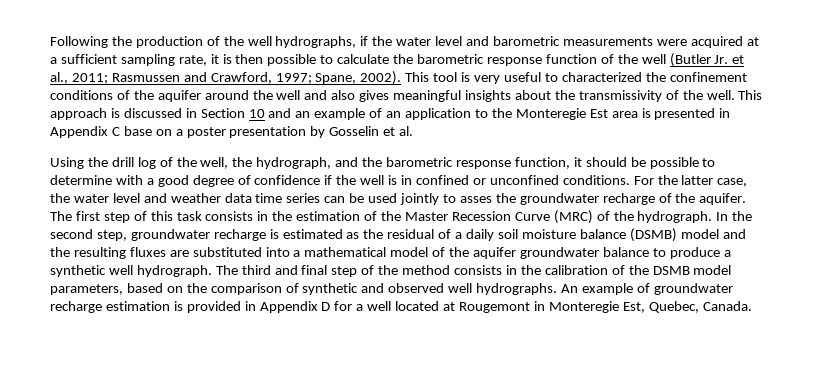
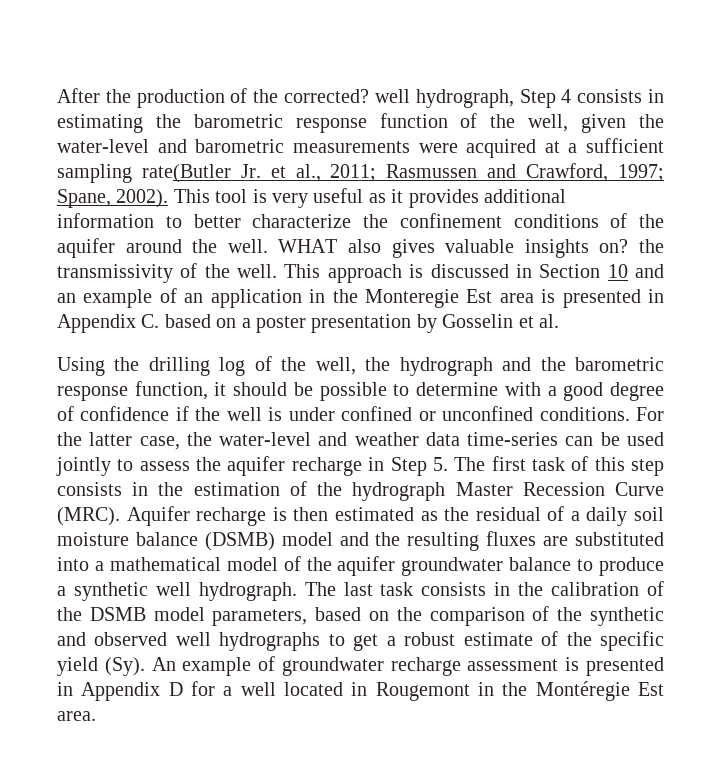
[50,36,108,48] Following -> [57,88,100,103] After
[247,36,463,48] well hydrographs, if the water level -> [284,89,664,108] [57,113,665,133] [57,139,149,153] corrected? well hydrograph, Step 4 consists in estimating the barometric response function of the well, given the water-level
[178,53,711,67] rate, it is then possible to calculate the barometric response function of the well (Butler -> [141,164,231,183] rate(Butler
[544,72,642,82] to characterized -> [368,189,566,208] [57,213,352,228] as it provides additional information to better characterize
[276,90,551,102] well and also gives meaningful insights about -> [227,239,629,258] well. WHAT also gives valuable insights on?
[474,109,488,118] to -> [309,289,326,303] in
[111,126,152,136] C base -> [141,314,211,328] C. based
[111,157,134,167] drill -> [148,357,210,376] drilling
[256,157,332,169] hydrograph, -> [399,357,493,376] hydrograph
[401,175,413,185] in -> [288,407,335,421] under
[73,193,140,203] water level -> [219,432,312,446] water-level
[255,193,321,203] time series -> [467,432,559,446] time-series
[459,193,747,205] asses the groundwater recharge of the aquifer. -> [139,456,448,476] assess the aquifer recharge in Step 5.
[103,212,130,223] step -> [531,457,565,471] task
[176,211,202,221] task -> [631,459,664,476] step
(402, 216) none -> [352,482,446,501] hydrograph
[553,210,753,224] [50,229,210,241] (MRC) of the hydrograph. In the second step, groundwater -> [57,506,190,526] (MRC). Aquifer
(279, 234) none -> [293,507,329,521] then
[241,265,451,277] third and final step of the method -> [343,582,414,596] last task
(299, 288) none -> [557,607,583,621] the
[476,283,558,295] hydrographs. -> [219,631,664,651] [57,657,145,676] hydrographs to get a robust estimate of the specific yield (Sy).
[105,301,241,313] estimation is provided -> [467,657,664,676] assessment is presented
[443,302,456,311] at -> [351,682,368,696] in
[548,301,752,313] Monteregie Est, Quebec, Canada. -> [502,681,664,701] [57,711,96,721] the Montéregie Est area.

